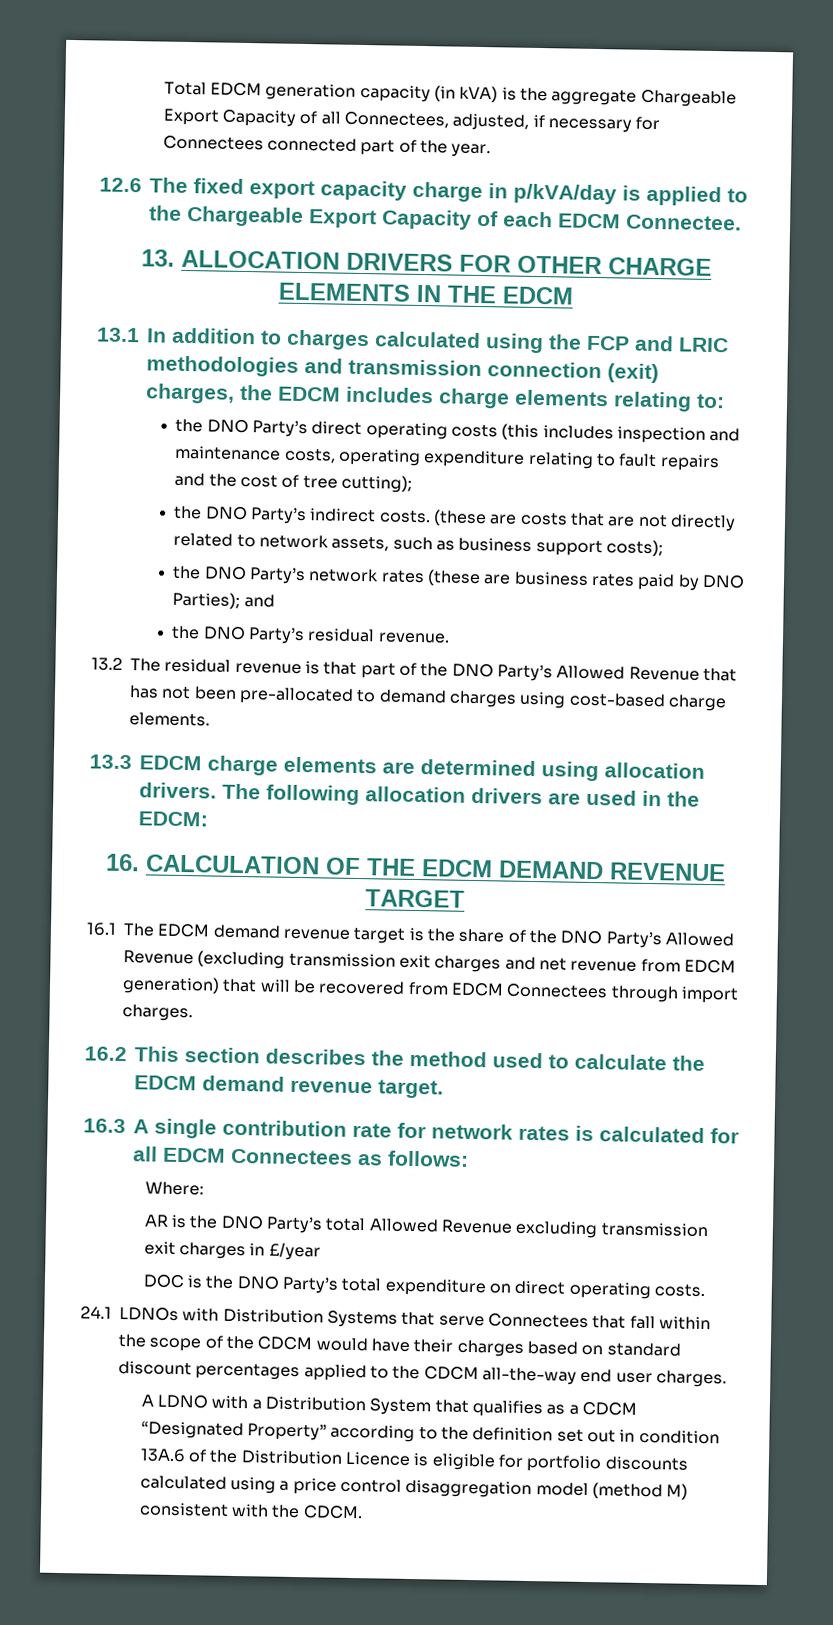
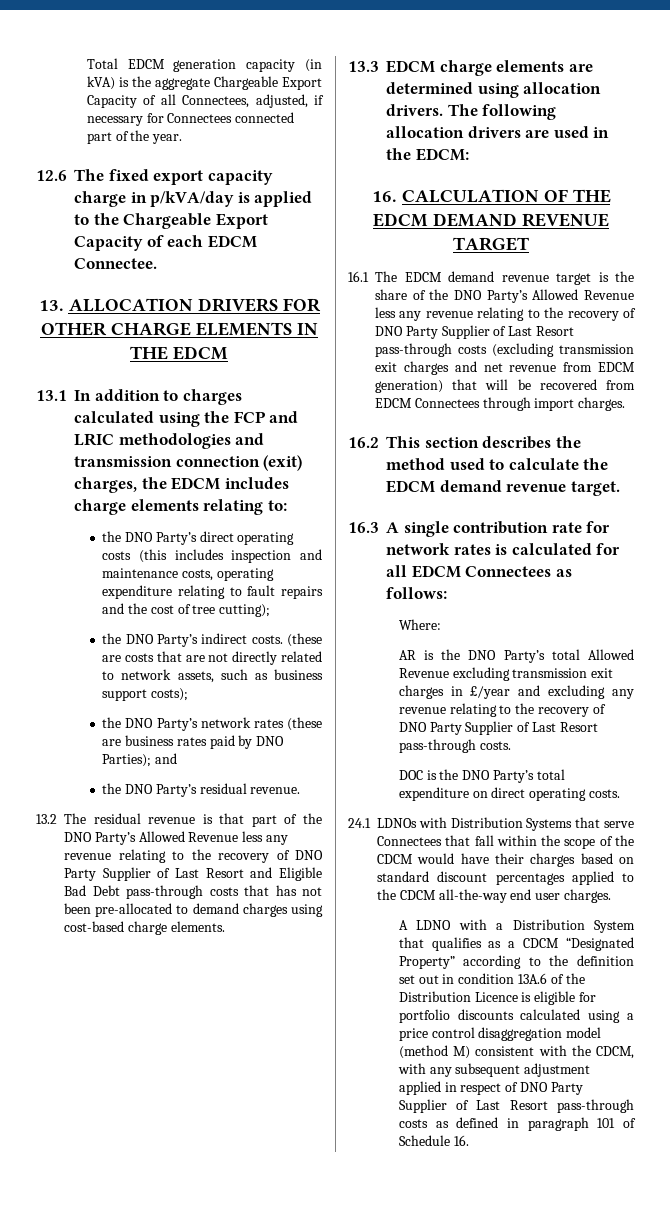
(700, 673) none -> [242,831,288,845] [64,849,323,863] [64,867,322,881] [64,885,239,899] less any revenue relating to the recovery of DNO Party Supplier of Last Resort and Eligible Bad Debt pass-through costs
(194, 957) none -> [375,307,636,321] [375,325,574,339] [375,343,487,357] less any revenue relating to the recovery of DNO Party Supplier of Last Resort pass-through costs
(321, 1251) none -> [518,685,634,699] [398,703,606,717] [398,721,598,735] [398,739,511,753] and excluding any revenue relating to the recovery of DNO Party Supplier of Last Resort pass-through costs.
[302,1505,363,1520] CDCM. -> [596,1046,634,1059] [397,1063,591,1077] [398,1081,583,1095] [398,1099,634,1113] [398,1117,636,1131] [398,1135,469,1146] CDCM, with any subsequent adjustment applied in respect of DNO Party Supplier of Last Resort pass-through costs as defined in paragraph 101 of Schedule 16.

